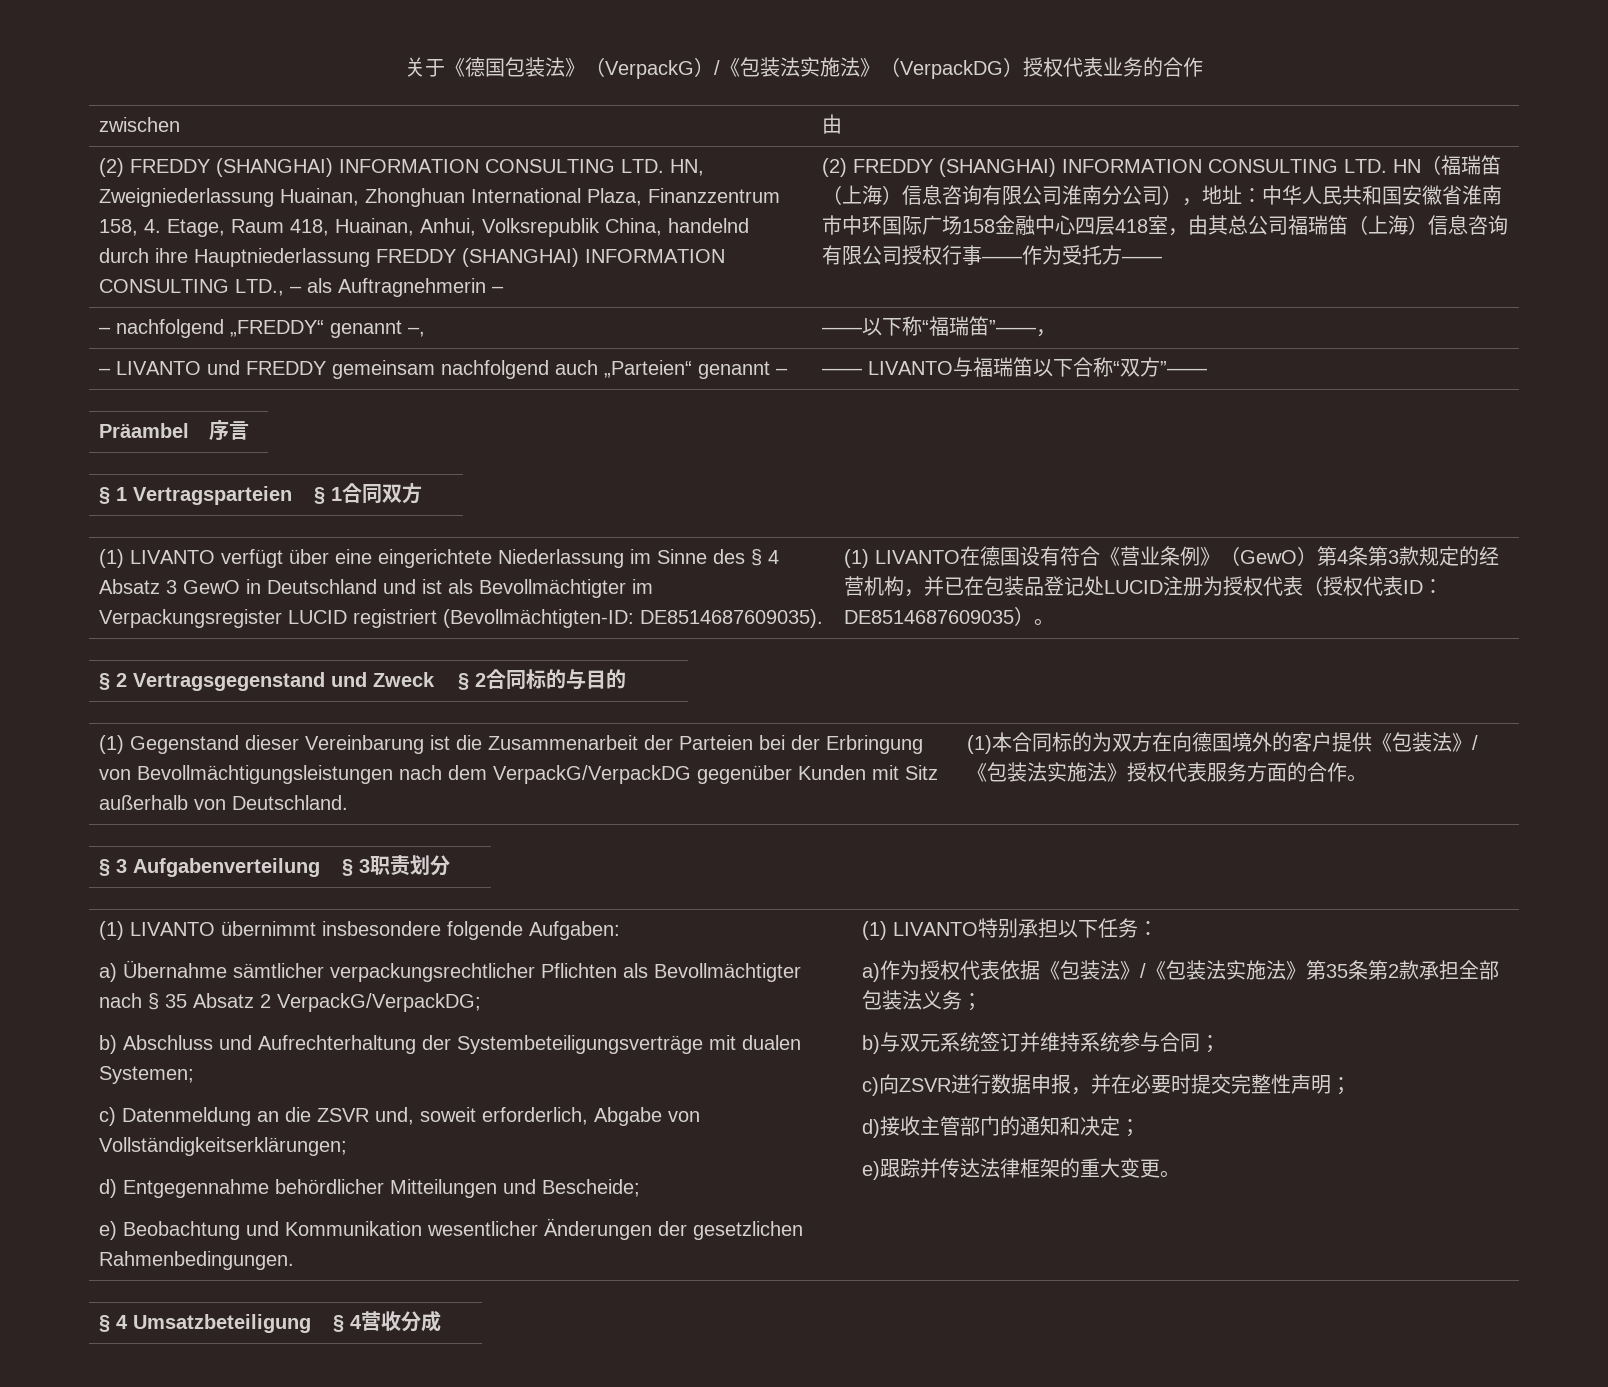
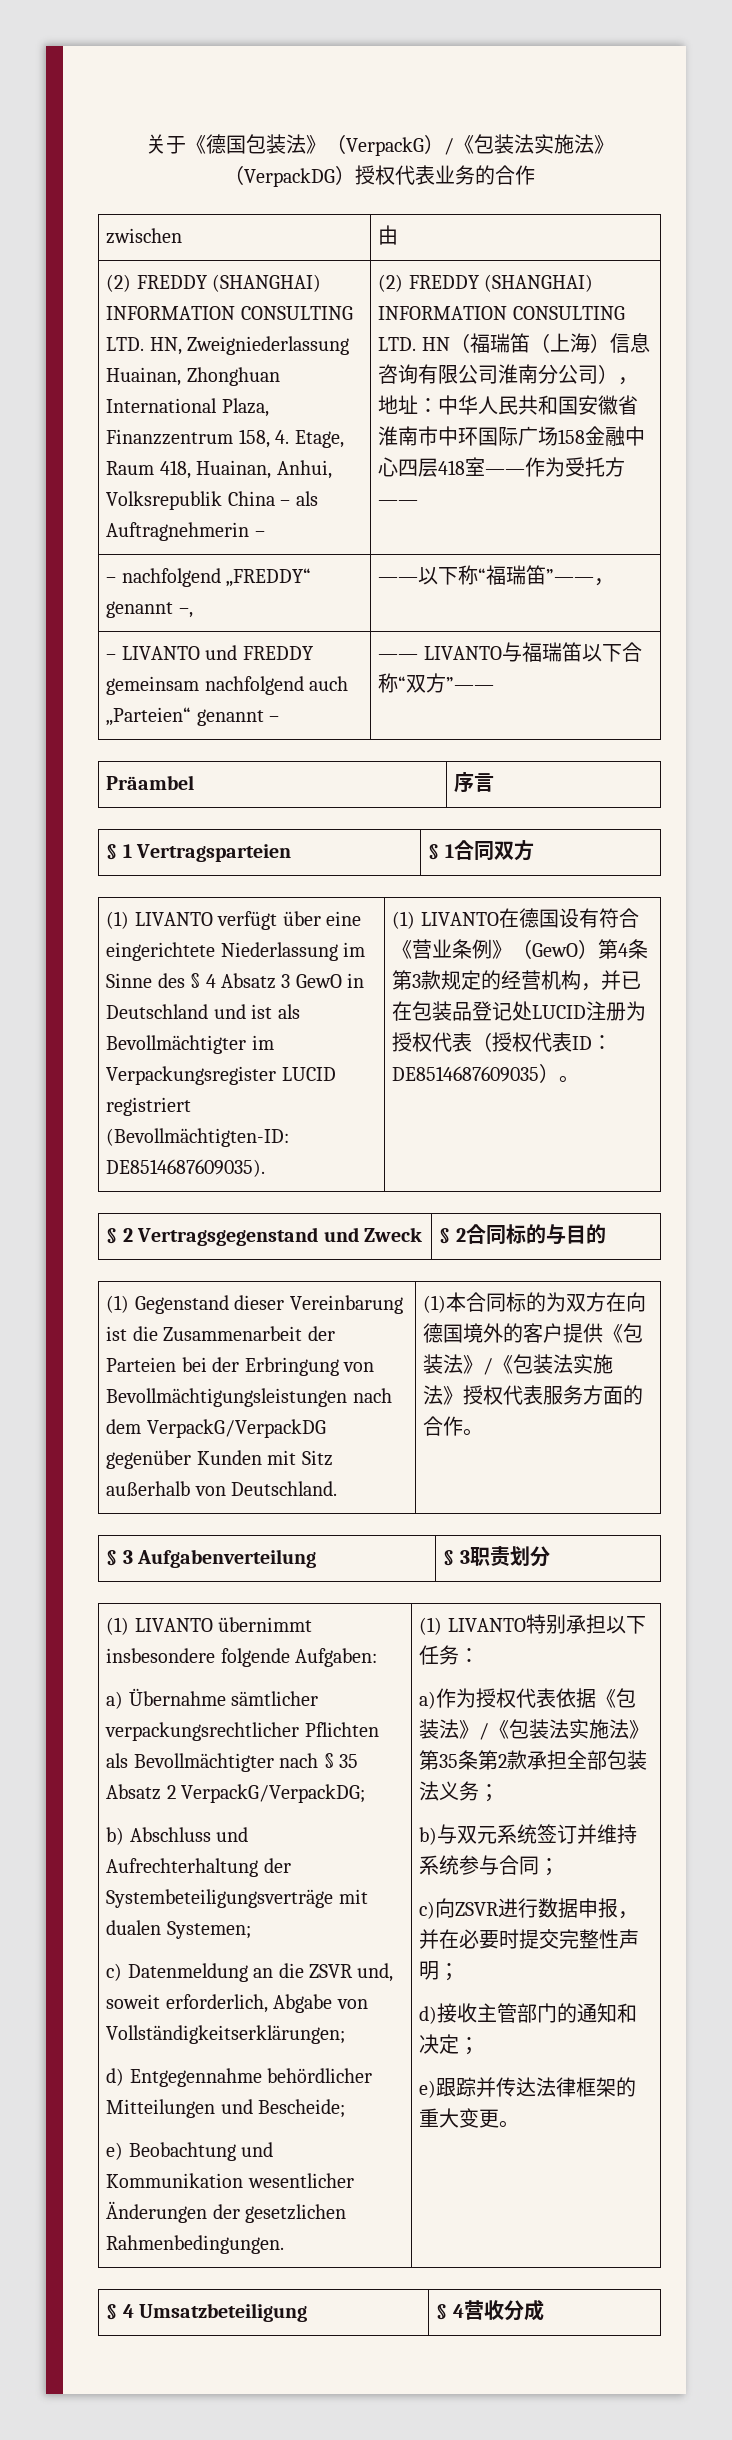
[604,218,749,236] [98,248,725,267] [98,279,284,296] China, handelnd durch ihre Hauptniederlassung FREDDY (SHANGHAI) INFORMATION CONSULTING LTD., -> [227,491,275,506] China
[1167,215,1508,236] [821,245,982,265] ，由其总公司福瑞笛（上海）信息咨询有限公司授权行事 -> (486, 466) none

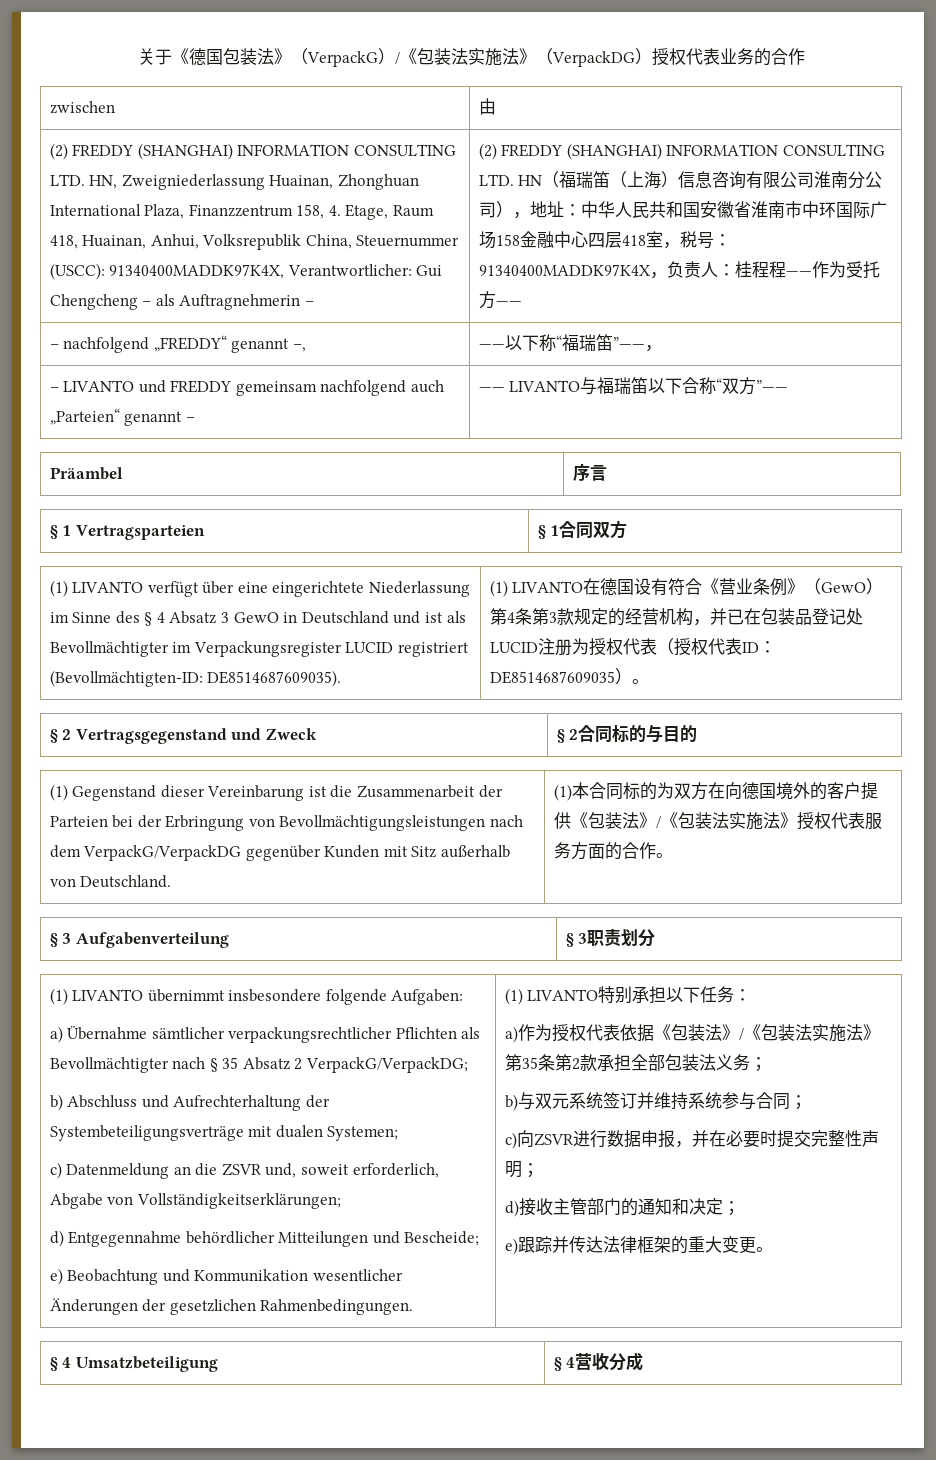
[227,491,275,506] China -> [305,234,460,249] [49,263,443,280] [49,294,138,310] China, Steuernummer (USCC): 91340400MADDK97K4X, Verantwortlicher: Gui Chengcheng
(486, 466) none -> [662,231,731,249] [478,261,786,279] ，税号：91340400MADDK97K4X，负责人：桂程程

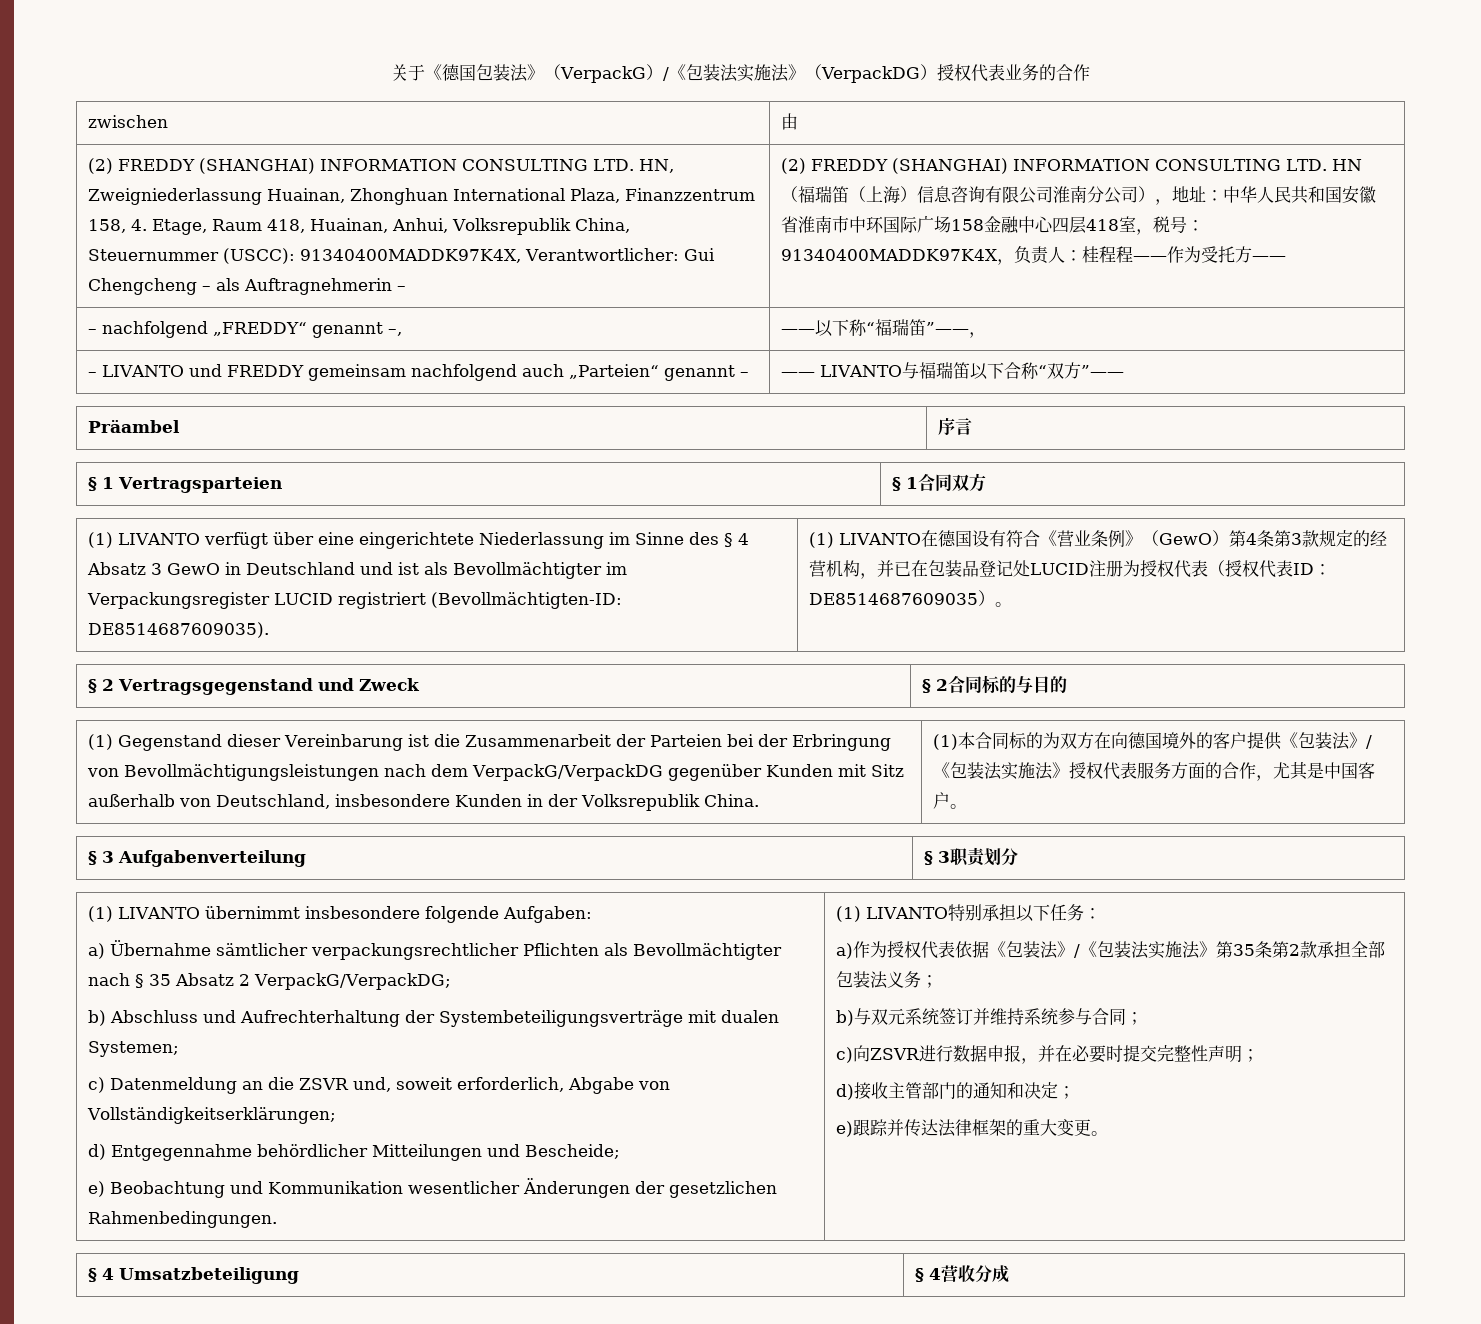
[80,875,172,888] Deutschland. -> [216,794,760,811] Deutschland, insbesondere Kunden in der Volksrepublik China.
(656, 850) none -> [1256,761,1376,781] [933,792,951,809] ，尤其是中国客户

